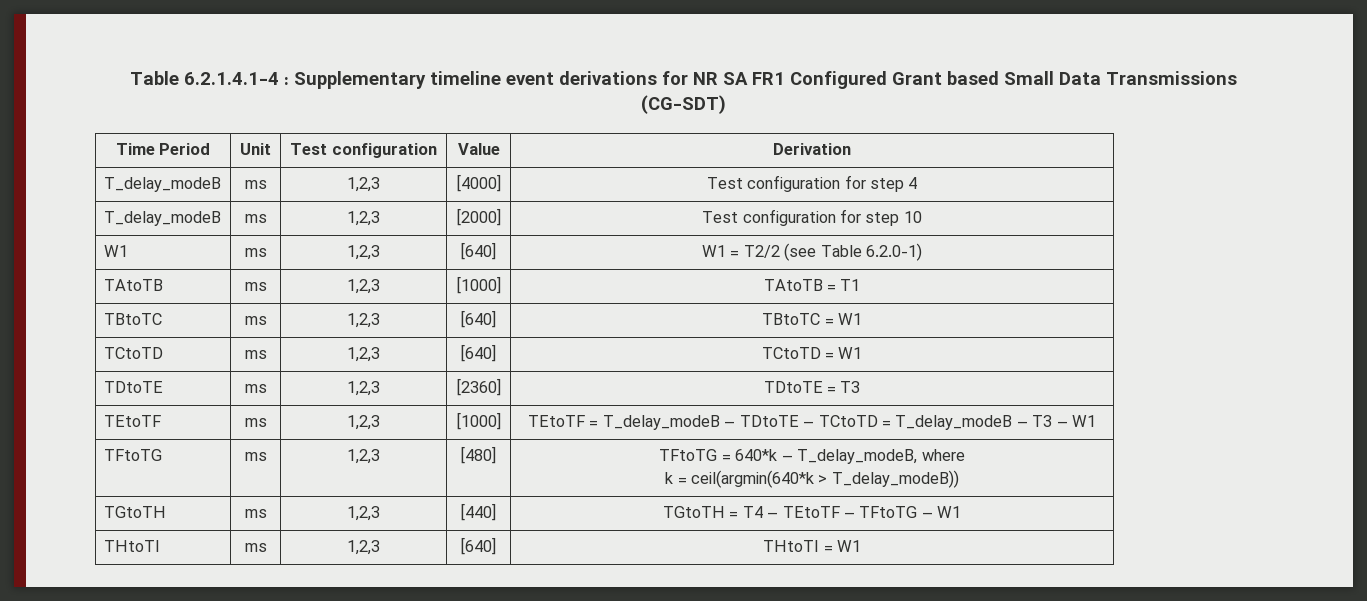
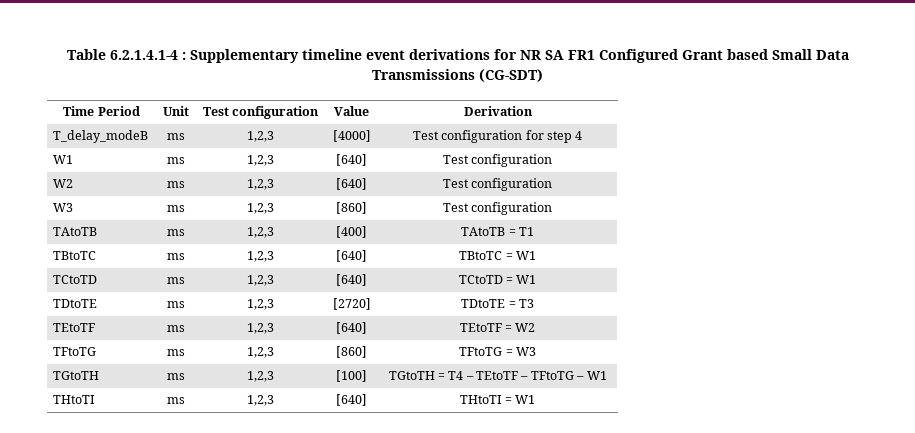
[103,211,221,226] [244,214,267,223] [347,211,380,226] [455,208,502,226] [702,209,922,226] [103,245,128,257] [244,248,267,257] [347,245,380,260] [460,242,497,260] [701,243,923,261] T_delay_modeB | ms | 1,2,3 | [2000] | Test configuration for step 10 // W1 | ms | 1,2,3 | [640] | W1 = T2/2 (see Table 6.2.0-1) -> [53,155,74,164] [166,157,185,164] [247,155,274,166] [336,154,367,166] [442,154,553,167] [53,179,74,188] [166,181,185,188] [247,179,274,190] [336,178,367,190] [442,178,553,191] [53,203,74,212] [166,205,185,212] [247,203,274,214] [336,202,367,214] [442,202,553,215] W1 | ms | 1,2,3 | [640] | Test configuration // W2 | ms | 1,2,3 | [640] | Test configuration // W3 | ms | 1,2,3 | [860] | Test configuration
[455,276,502,294] [1000] -> [336,226,367,238] [400]
[455,378,502,396] [2360] -> [332,298,371,310] [2720]
[455,412,502,430] [1000] -> [336,322,367,334] [640]
[602,415,1097,430] T_delay_modeB – TDtoTE – TCtoTD = T_delay_modeB – T3 – W1 -> [515,323,536,332] W2
[460,446,497,464] [480] -> [336,346,367,358] [860]
[735,449,965,464] [665,470,959,488] 640*k – T_delay_modeB, where // k = ceil(argmin(640*k > T_delay_modeB)) -> [515,347,536,356] W3
[460,503,497,521] [440] -> [336,370,367,382] [100]

